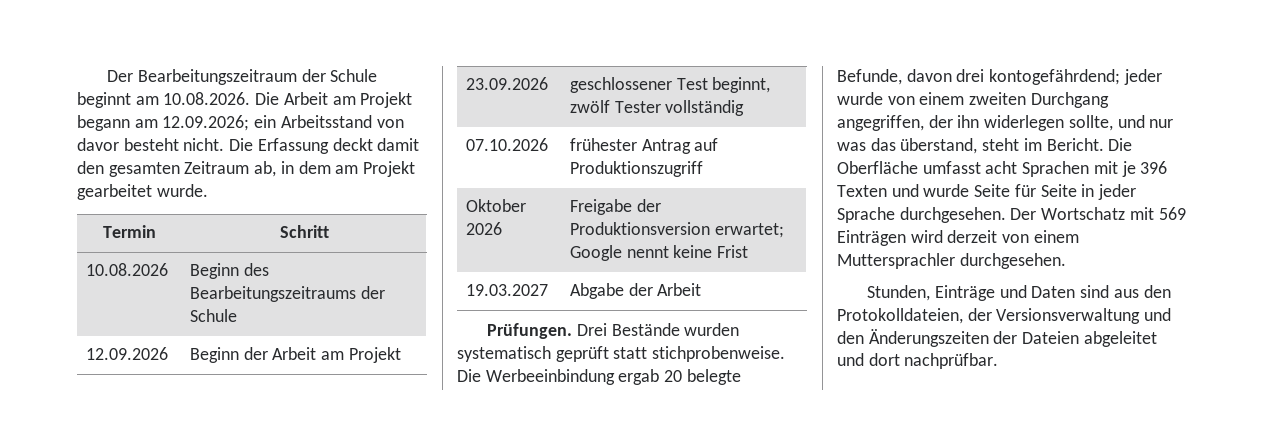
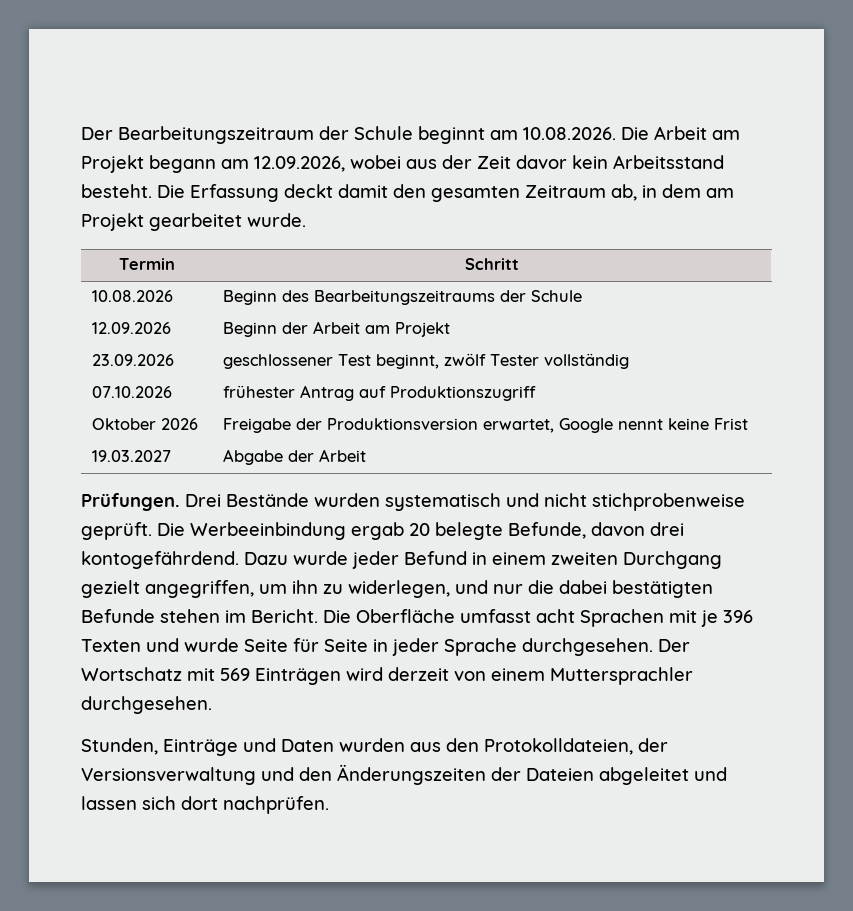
[162,115,404,131] [77,138,225,151] 12.09.2026; ein Arbeitsstand von davor besteht nicht. -> [254,155,724,172] [81,184,152,198] 12.09.2026, wobei aus der Zeit davor kein Arbeitsstand besteht.
[714,223,784,238] erwartet; -> [483,419,555,433] erwartet,
[555,346,786,362] geprüft statt stichprobenweise. -> [506,493,745,511] [81,522,152,540] und nicht stichprobenweise geprüft.
[989,69,1162,85] [837,92,1109,108] [837,115,1174,131] [837,138,1020,154] kontogefährdend; jeder wurde von einem zweiten Durchgang angegriffen, der ihn widerlegen sollte, und nur was das überstand, steht -> [81,551,722,569] [81,580,713,598] [81,609,220,623] kontogefährdend. Dazu wurde jeder Befund in einem zweiten Durchgang gezielt angegriffen, um ihn zu widerlegen, und nur die dabei bestätigten Befunde stehen
[1080,285,1110,298] sind -> [339,738,405,752] wurden
[868,353,999,369] dort nachprüfbar. -> [81,796,329,814] lassen sich dort nachprüfen.

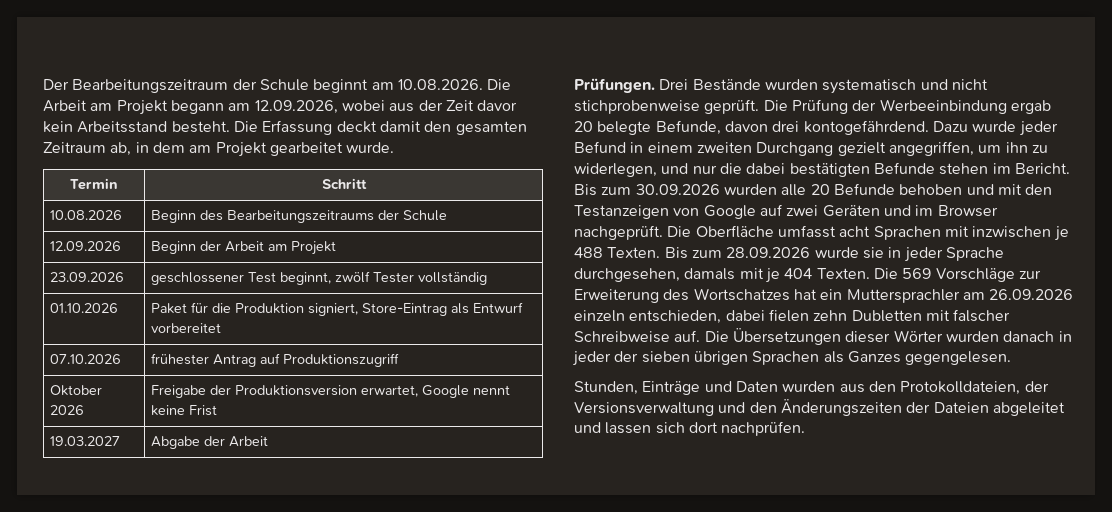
(630, 361) none -> [49,303,118,313] [150,302,523,316] [150,323,221,333] // 01.10.2026 | Paket für die Produktion signiert, Store-Eintrag als Entwurf vorbereitet
(185, 529) none -> [791,99,877,114] Prüfung der
(318, 616) none -> [574,183,1053,196] [574,204,998,219] [574,225,663,240] Bis zum 30.09.2026 wurden alle 20 Befunde behoben und mit den Testanzeigen von Google auf zwei Geräten und im Browser nachgeprüft.
[701,610,753,627] [81,638,690,656] [81,667,693,685] [81,696,212,714] je 396 Texten und wurde Seite für Seite in jeder Sprache durchgesehen. Der Wortschatz mit 569 Einträgen wird derzeit von einem Muttersprachler durchgesehen. -> [972,226,1069,241] [574,247,1004,262] [574,268,1041,283] [574,288,1074,303] [574,309,1011,324] [574,328,1072,345] [572,351,1012,366] inzwischen je 488 Texten. Bis zum 28.09.2026 wurde sie in jeder Sprache durchgesehen, damals mit je 404 Texten. Die 569 Vorschläge zur Erweiterung des Wortschatzes hat ein Muttersprachler am 26.09.2026 einzeln entschieden, dabei fielen zehn Dubletten mit falscher Schreibweise auf. Die Übersetzungen dieser Wörter wurden danach in jeder der sieben übrigen Sprachen als Ganzes gegengelesen.

